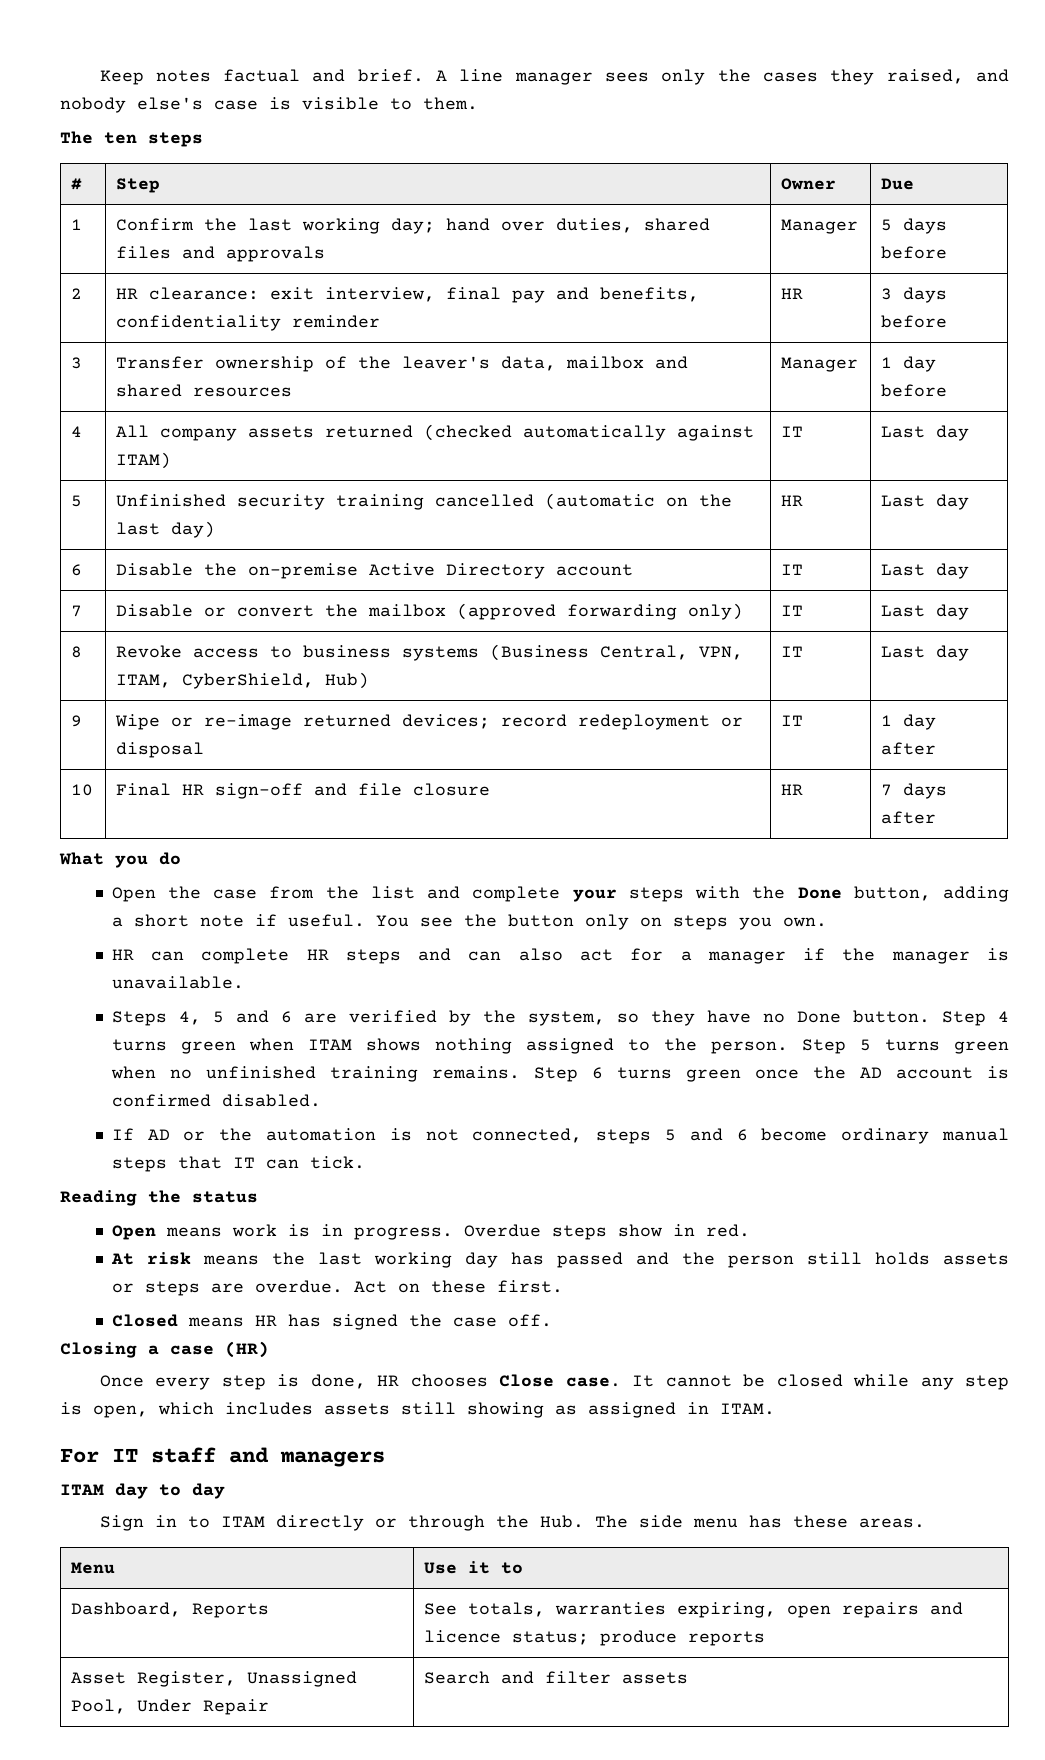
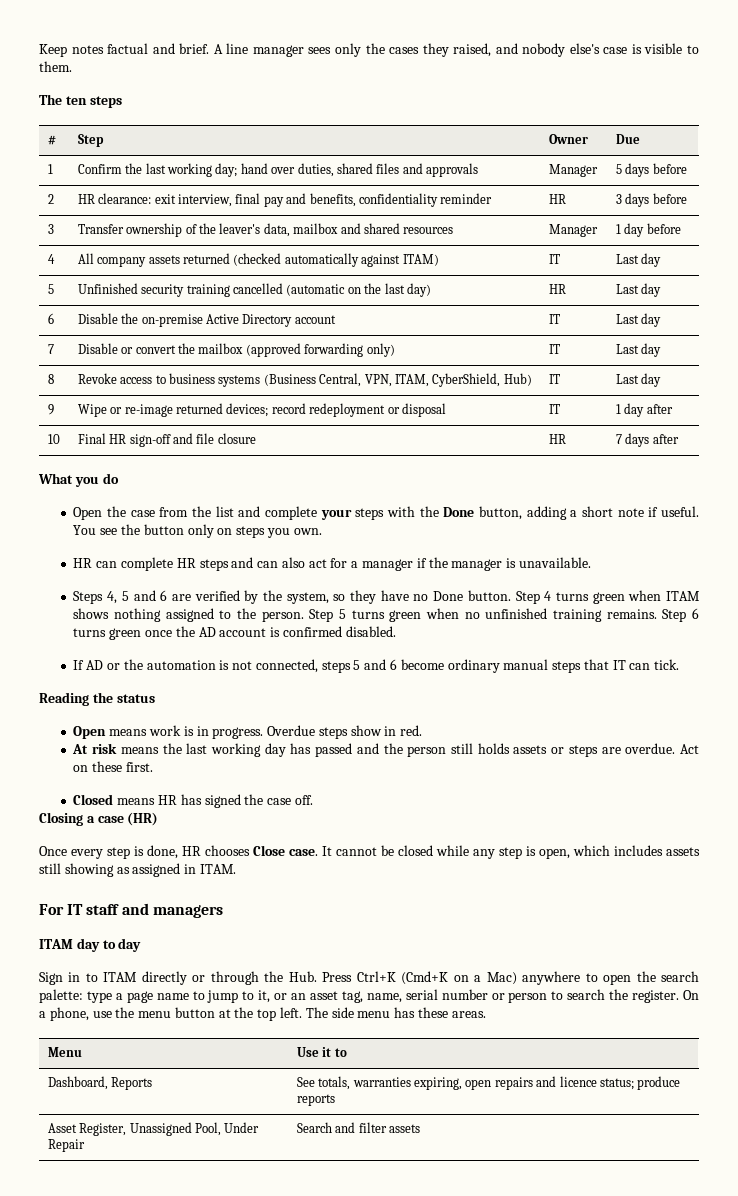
(584, 1521) none -> [322,971,699,985] [39,989,699,1003] [39,1007,303,1021] Press Ctrl+K (Cmd+K on a Mac) anywhere to open the search palette: type a page name to jump to it, or an asset tag, name, serial number or person to search the register. On a phone, use the menu button at the top left.

